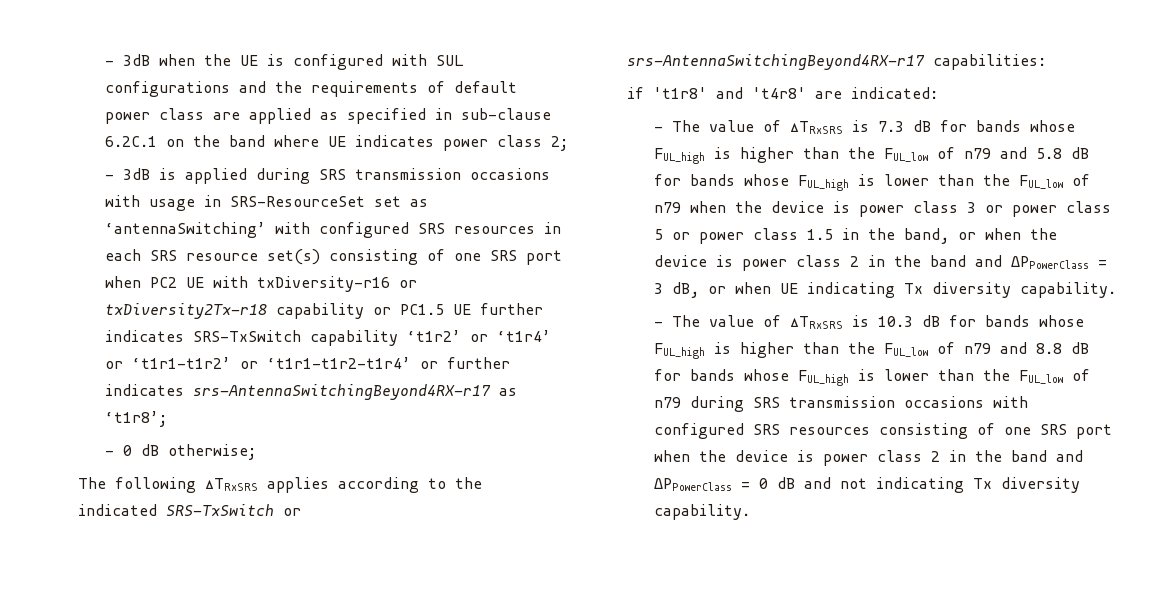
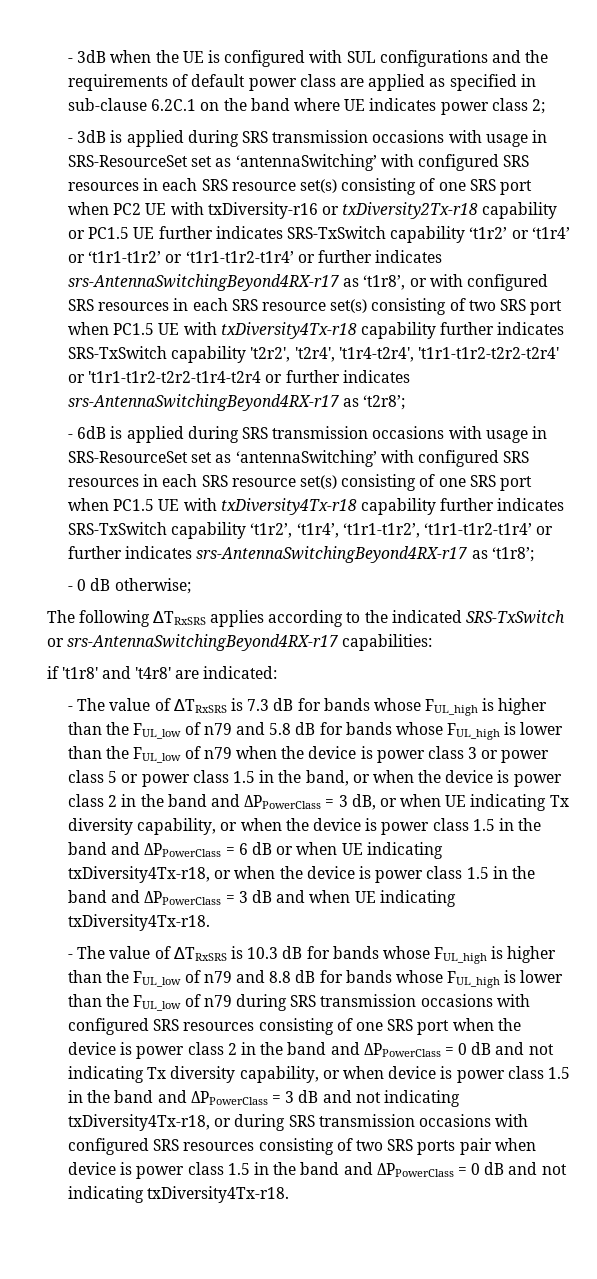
(517, 392) none -> [363,274,549,291] [68,298,563,315] [68,322,565,339] [68,346,560,363] [68,370,410,383] [68,394,406,411] [68,426,547,443] [68,450,530,467] [68,474,532,491] [68,498,565,515] [68,522,554,539] [68,546,488,563] ‘t1r8’, or with configured SRS resources in each SRS resource set(s) consisting of two SRS port when PC1.5 UE with txDiversity4Tx-r18 capability further indicates SRS-TxSwitch capability 't2r2', 't2r4', 't1r4-t2r4', 't1r1-t1r2-t2r2-t2r4' or 't1r1-t1r2-t2r2-t1r4-t2r4 or further indicates srs-AntennaSwitchingBeyond4RX-r17 as ‘t2r8’; // - 6dB is applied during SRS transmission occasions with usage in SRS-ResourceSet set as ‘antennaSwitching’ with configured SRS resources in each SRS resource set(s) consisting of one SRS port when PC1.5 UE with txDiversity4Tx-r18 capability further indicates SRS-TxSwitch capability ‘t1r2’, ‘t1r4’, ‘t1r1-t1r2’, ‘t1r1-t1r2-t1r4’ or further indicates srs-AntennaSwitchingBeyond4RX-r17 as
[1019,282,1116,298] capability. -> [137,818,542,835] [68,842,443,859] [68,866,535,883] [68,890,456,907] [68,914,211,931] capability, or when the device is power class 1.5 in the band and ΔPPowerClass = 6 dB or when UE indicating txDiversity4Tx-r18, or when the device is power class 1.5 in the band and ΔPPowerClass = 3 dB and when UE indicating txDiversity4Tx-r18.
[653,504,750,520] capability. -> [239,1066,570,1083] [68,1090,460,1107] [68,1114,529,1131] [68,1138,536,1155] [68,1162,567,1179] [68,1186,290,1203] capability, or when device is power class 1.5 in the band and ΔPPowerClass = 3 dB and not indicating txDiversity4Tx-r18, or during SRS transmission occasions with configured SRS resources consisting of two SRS ports pair when device is power class 1.5 in the band and ΔPPowerClass = 0 dB and not indicating txDiversity4Tx-r18.

